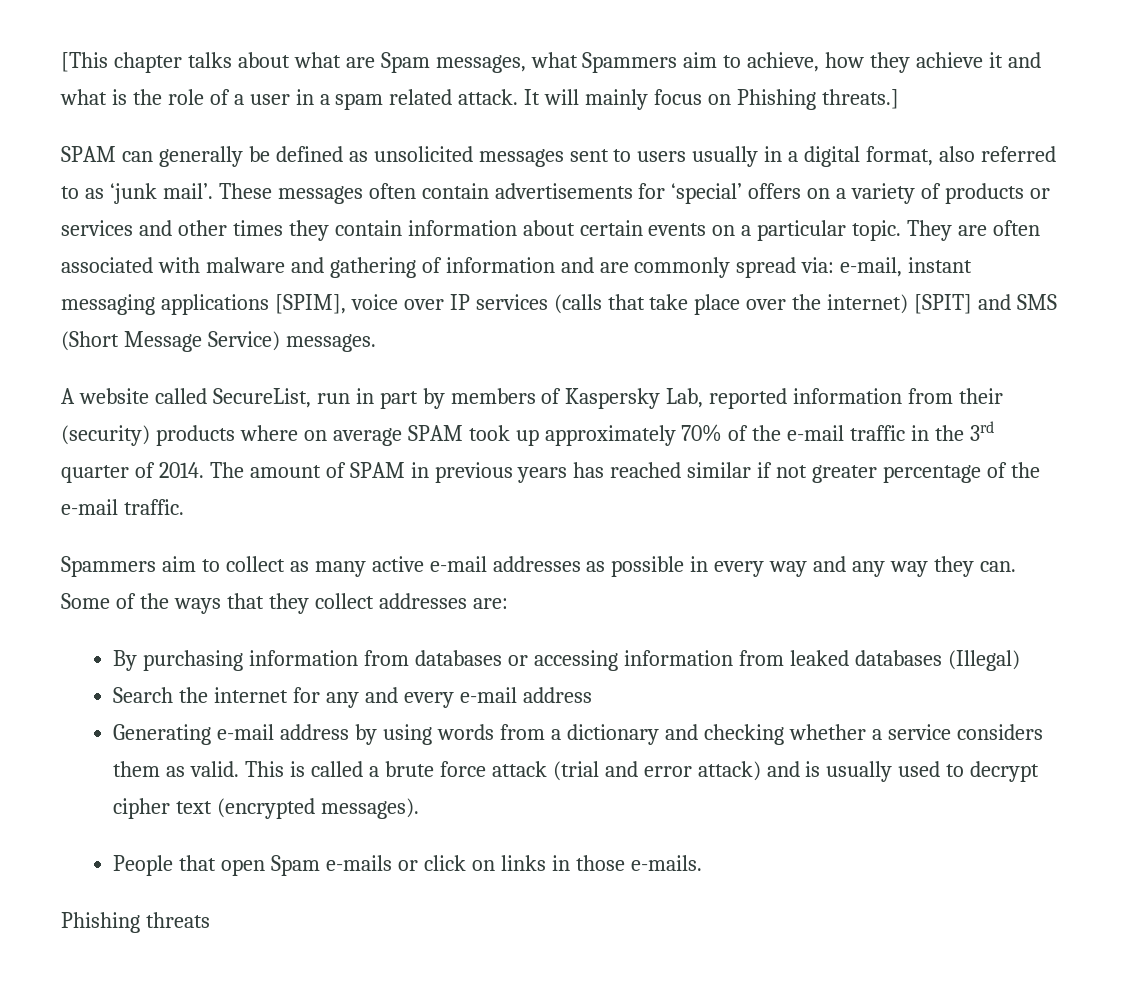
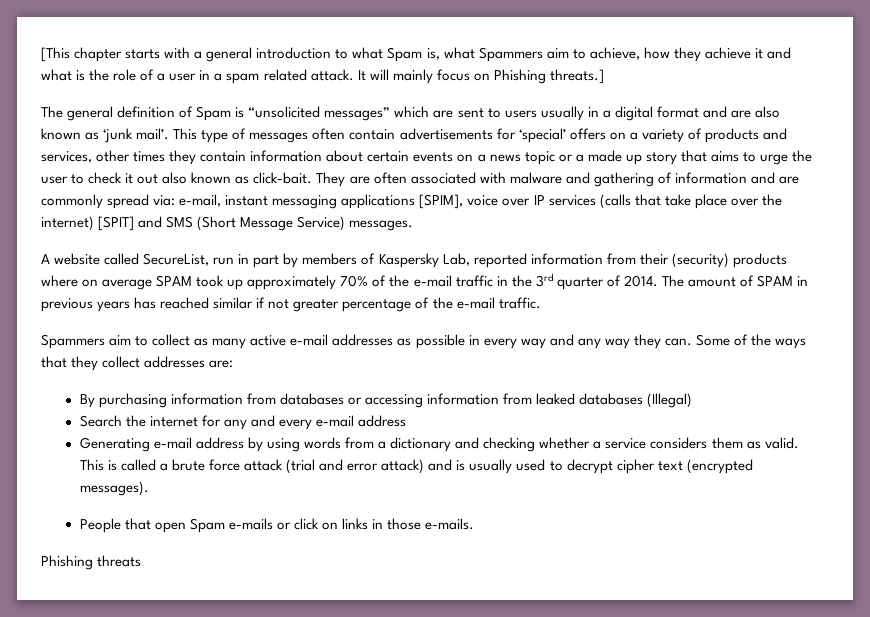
[187,52,526,73] talks about what are Spam messages, -> [125,47,440,62] starts with a general introduction to what Spam is,
[61,146,564,167] SPAM can generally be defined as unsolicited messages -> [41,106,454,121] The general definition of Spam is “unsolicited messages” which are
[866,146,1056,166] [61,183,272,204] format, also referred to as ‘junk mail’. These -> [656,106,780,118] [41,128,247,143] format and are also known as ‘junk mail’. This type of
[1029,188,1050,199] [61,220,172,236] or services and -> [762,128,787,140] [41,151,92,163] and services,
[757,220,902,241] particular topic. -> [489,150,813,165] [41,172,313,184] news topic or a made up story that aims to urge the user to check it out also known as click-bait.

